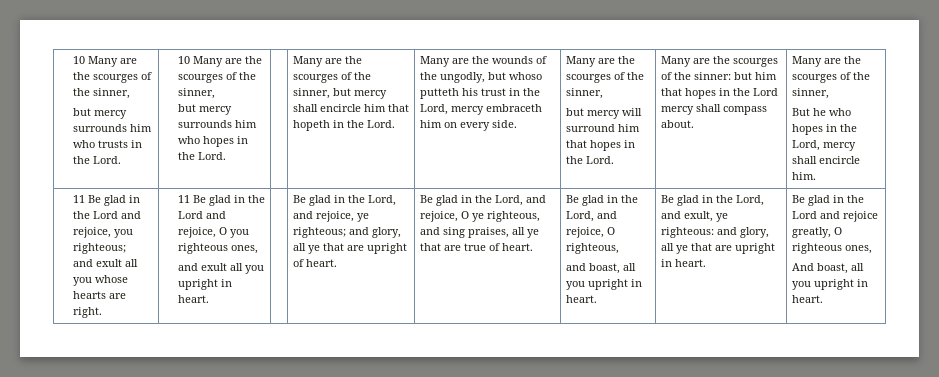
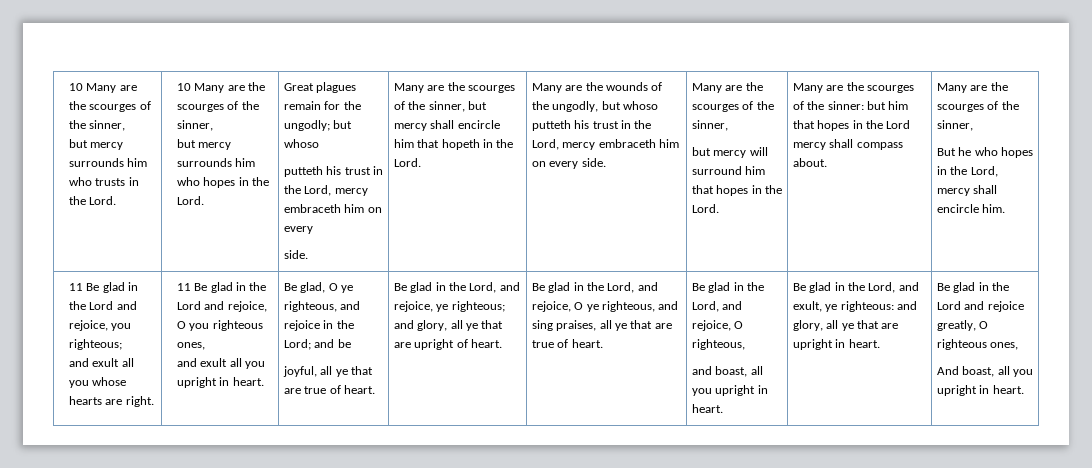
(226, 156) none -> [283,82,357,93] [283,101,361,110] [283,120,353,131] [283,139,319,148] [283,166,384,177] [283,185,368,196] [283,204,382,213] [283,226,313,234] [283,250,308,259] Great plagues remain for the ungodly; but whoso // putteth his trust in the Lord, mercy embraceth him on every // side.
(209, 299) none -> [283,282,354,293] [283,301,361,312] [283,320,354,331] [283,339,351,350] [282,366,374,377] [283,385,376,394] Be glad, O ye righteous, and rejoice in the Lord; and be // joyful, all ye that are true of heart.

